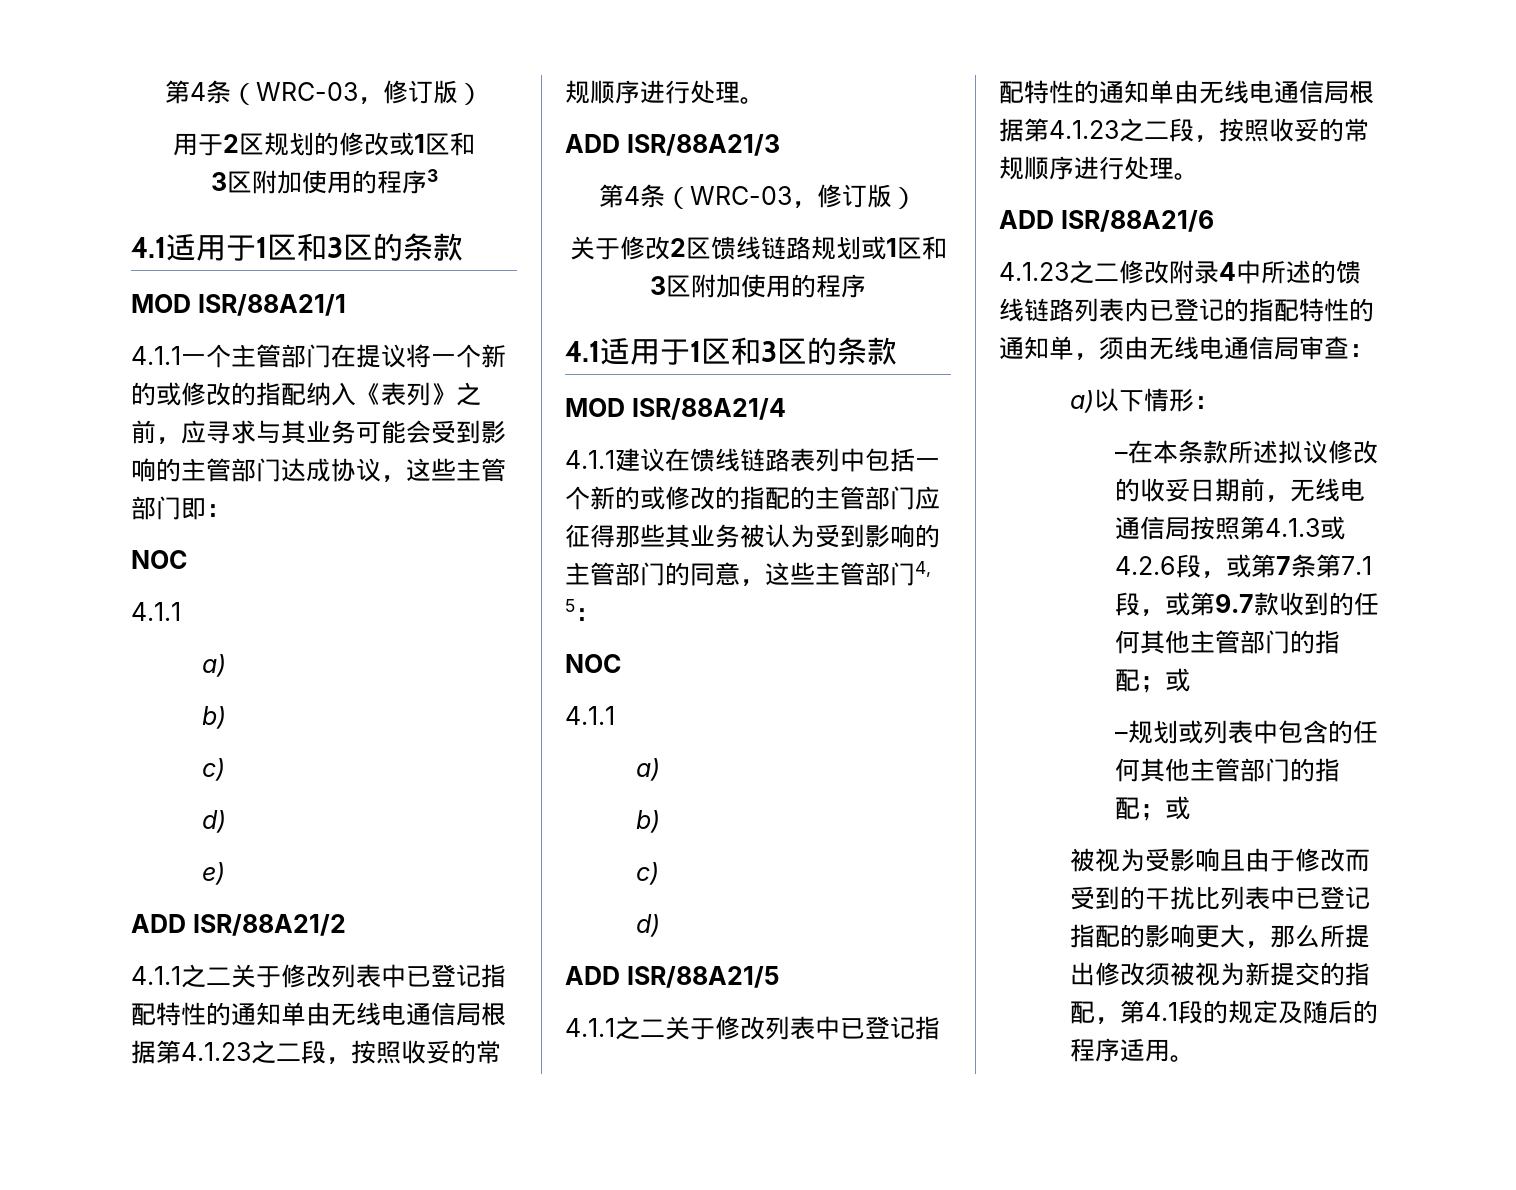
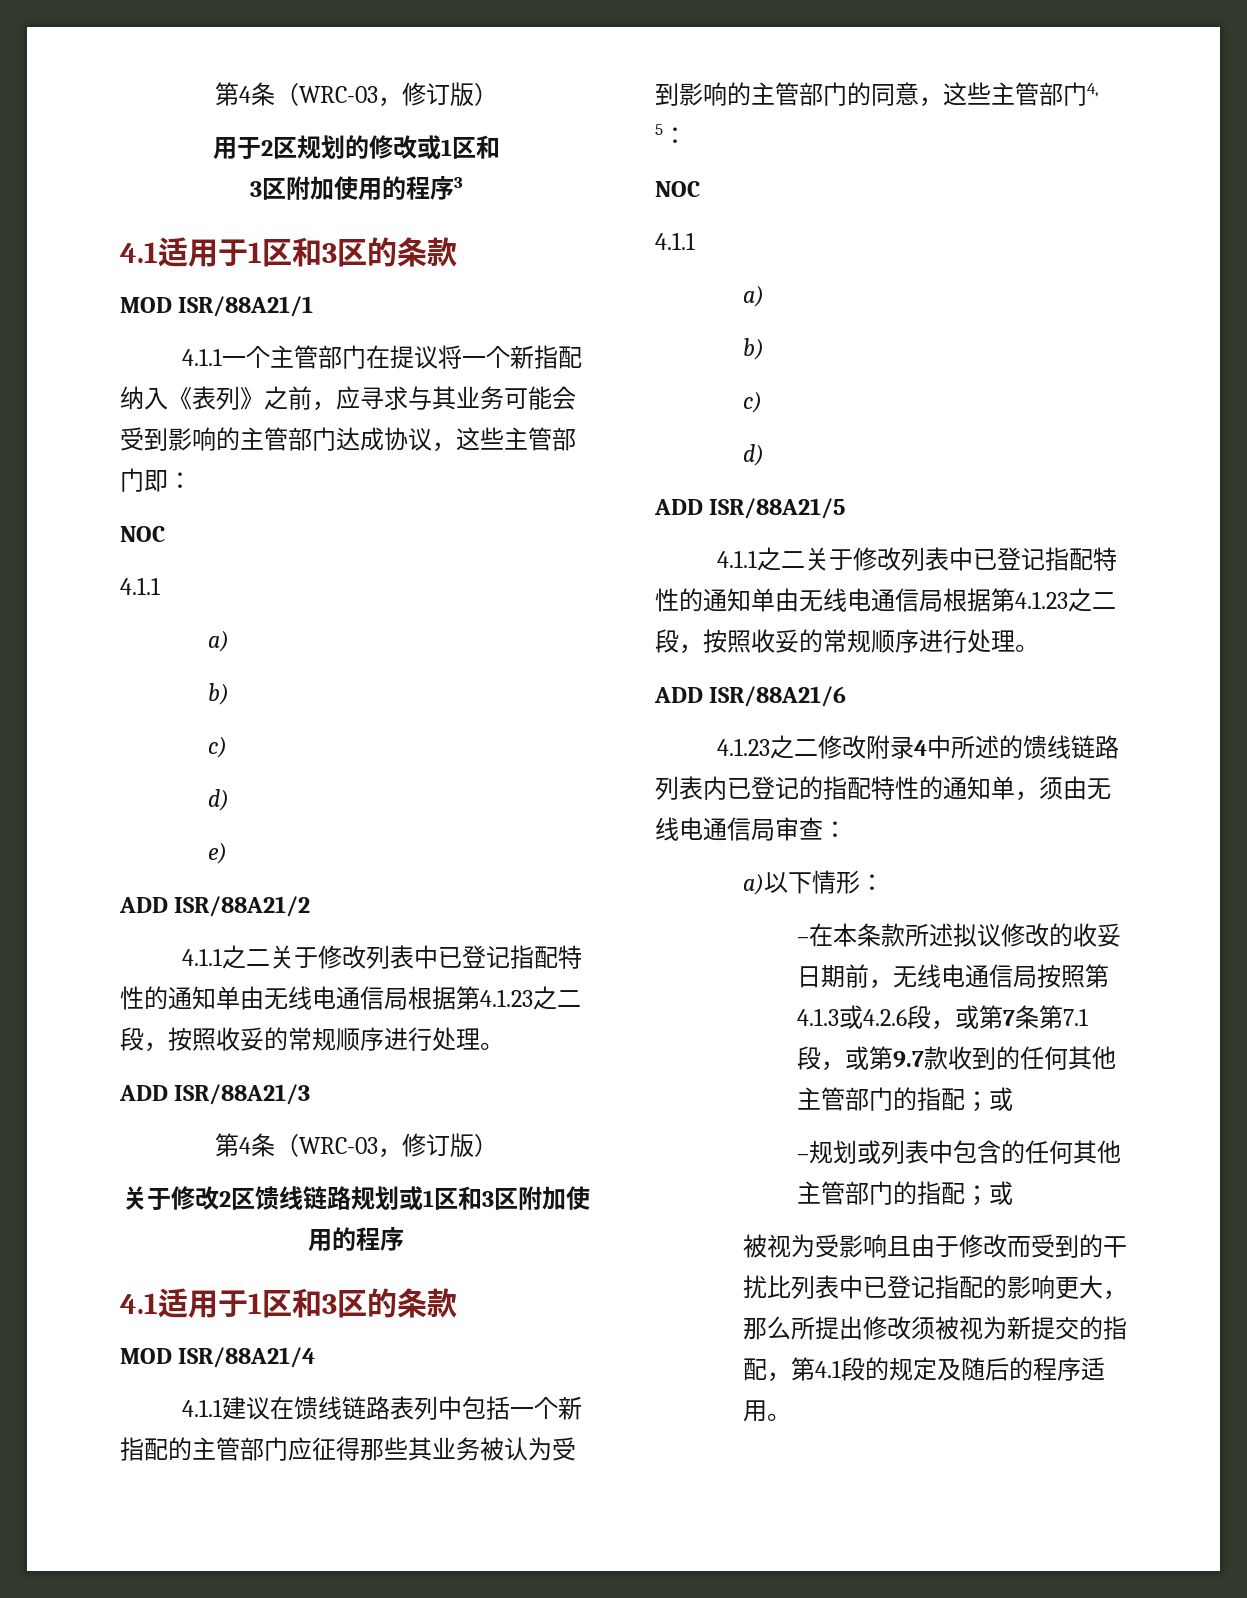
[131,382,256,406] 的或修改的 -> (534, 357) none
[615,486,740,510] 的或修改的 -> (582, 1408) none

